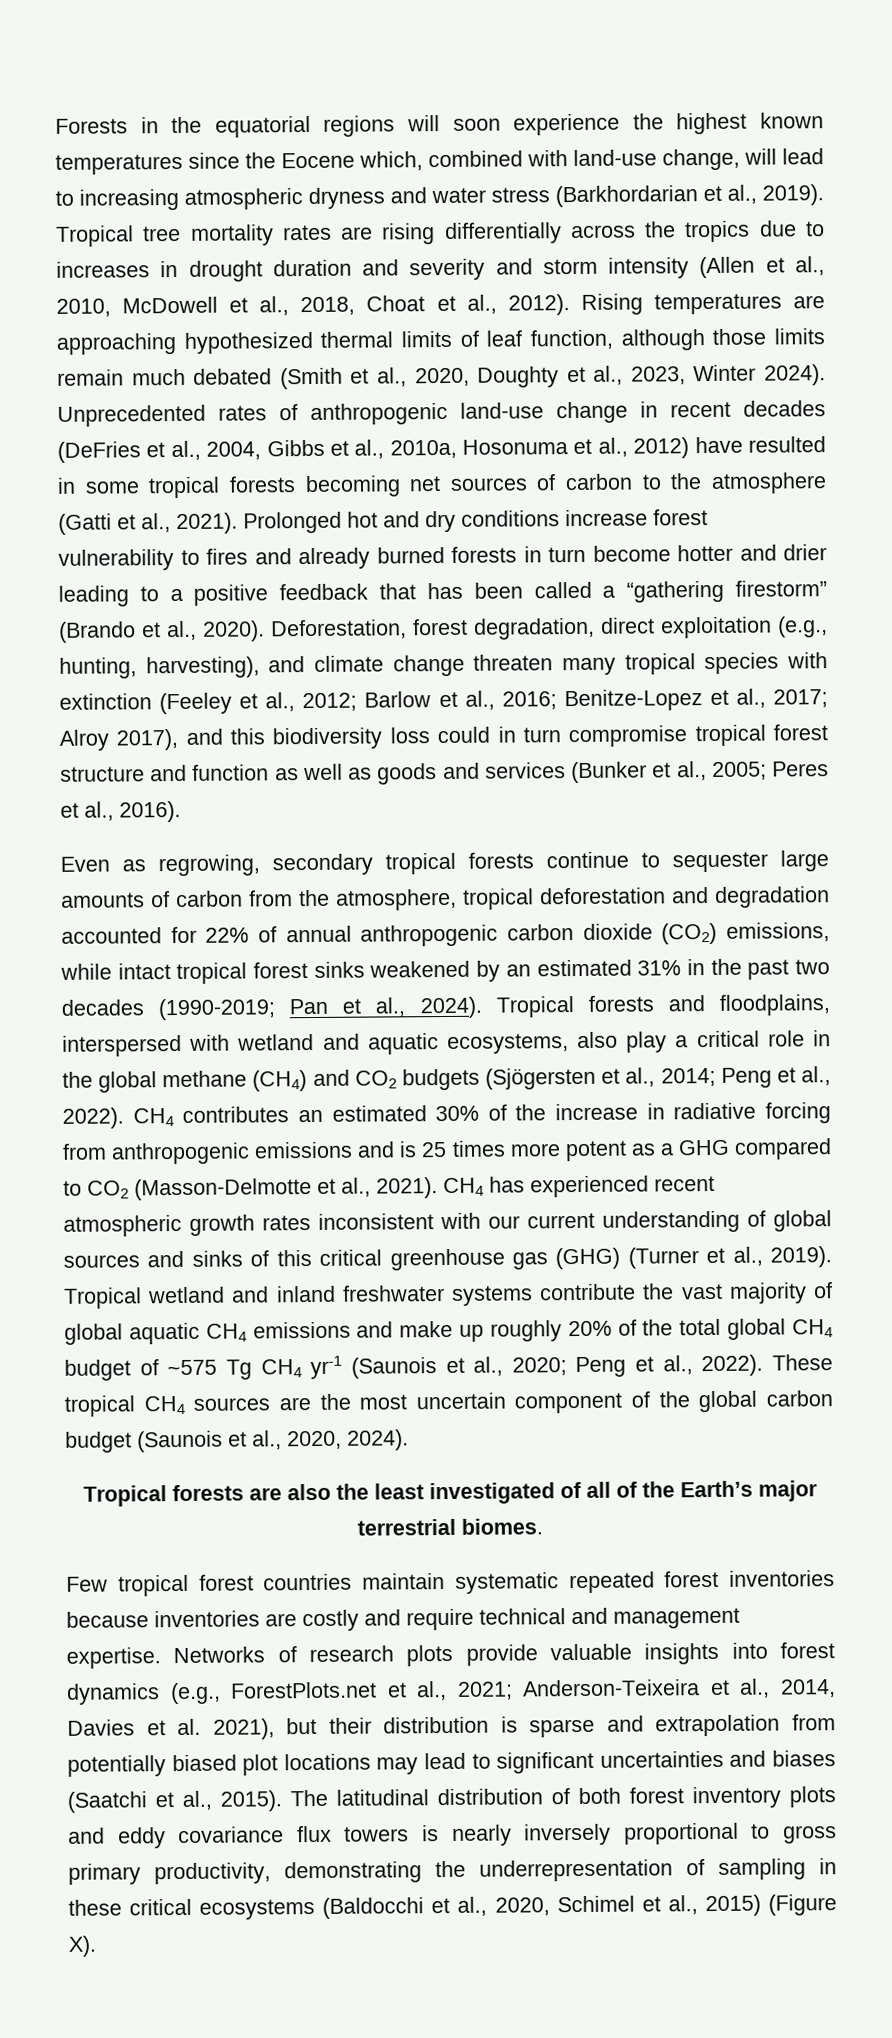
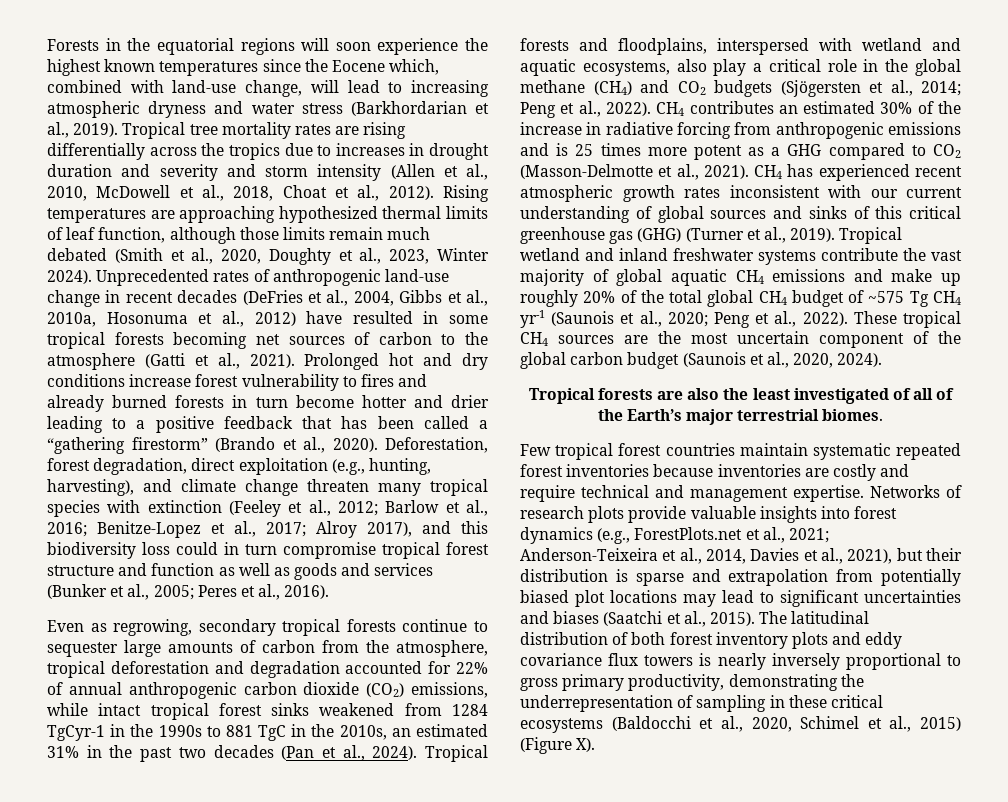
[476,960,501,982] by -> [404,703,488,716] [47,724,387,741] from 1284 TgCyr-1 in the 1990s to 881 TgC in the 2010s,
[158,998,329,1021] (1990-2019; Pan -> [281,746,315,760] (Pan
[177,1718,202,1736] al. -> [821,548,843,564] al.,

